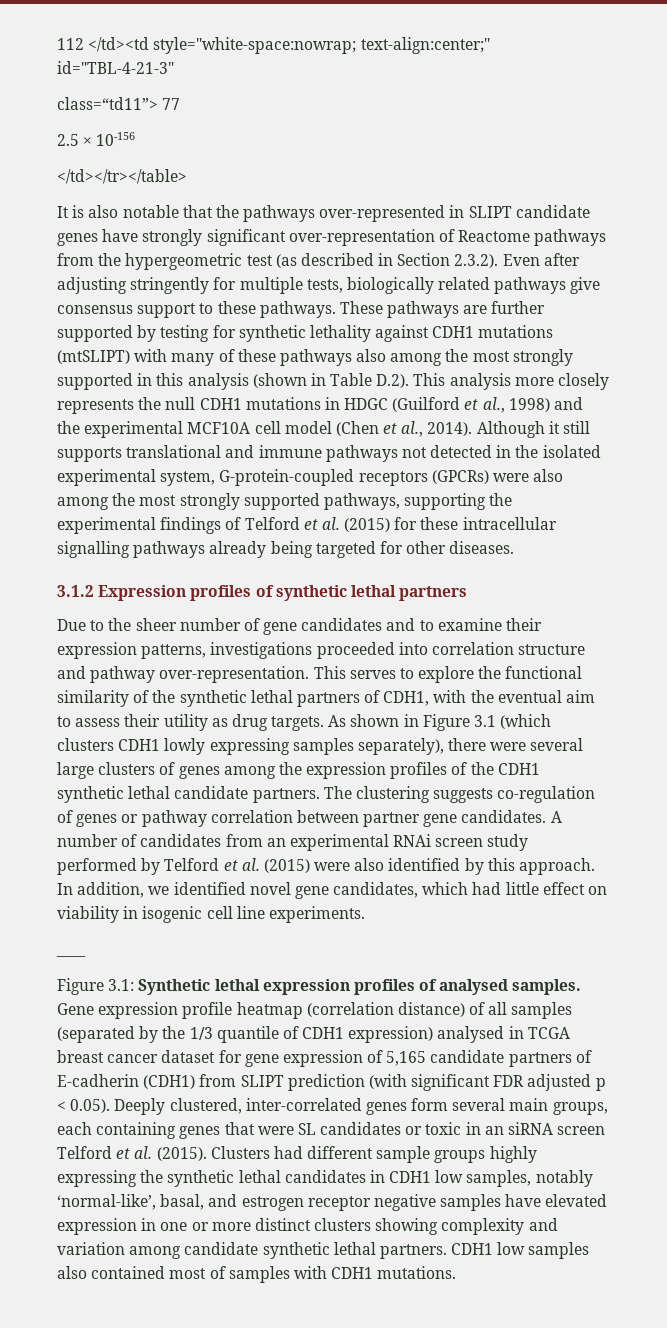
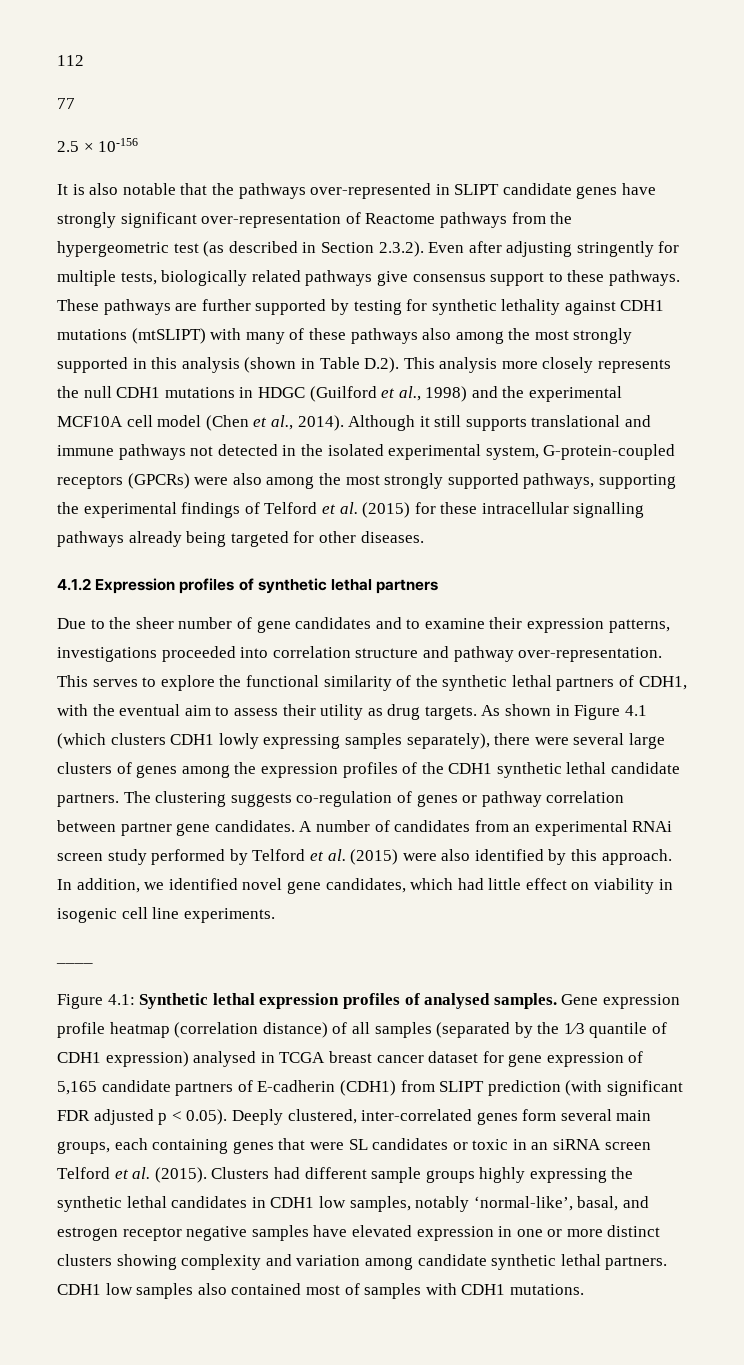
[88,37,490,54] [57,61,174,74] [57,97,158,110] </td><td style="white-space:nowrap; text-align:center;" id="TBL-4-21-3" // class=“td11”> -> (84, 60) //
[57,169,187,184] // </td></tr></table> -> (139, 145) none
[57,585,94,597] 3.1.2 -> [57,578,91,591] 4.1.2
[474,715,497,727] 3.1 -> [624,705,647,716] 4.1
[108,979,135,991] 3.1: -> [107,994,135,1005] 4.1:

